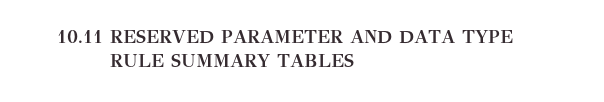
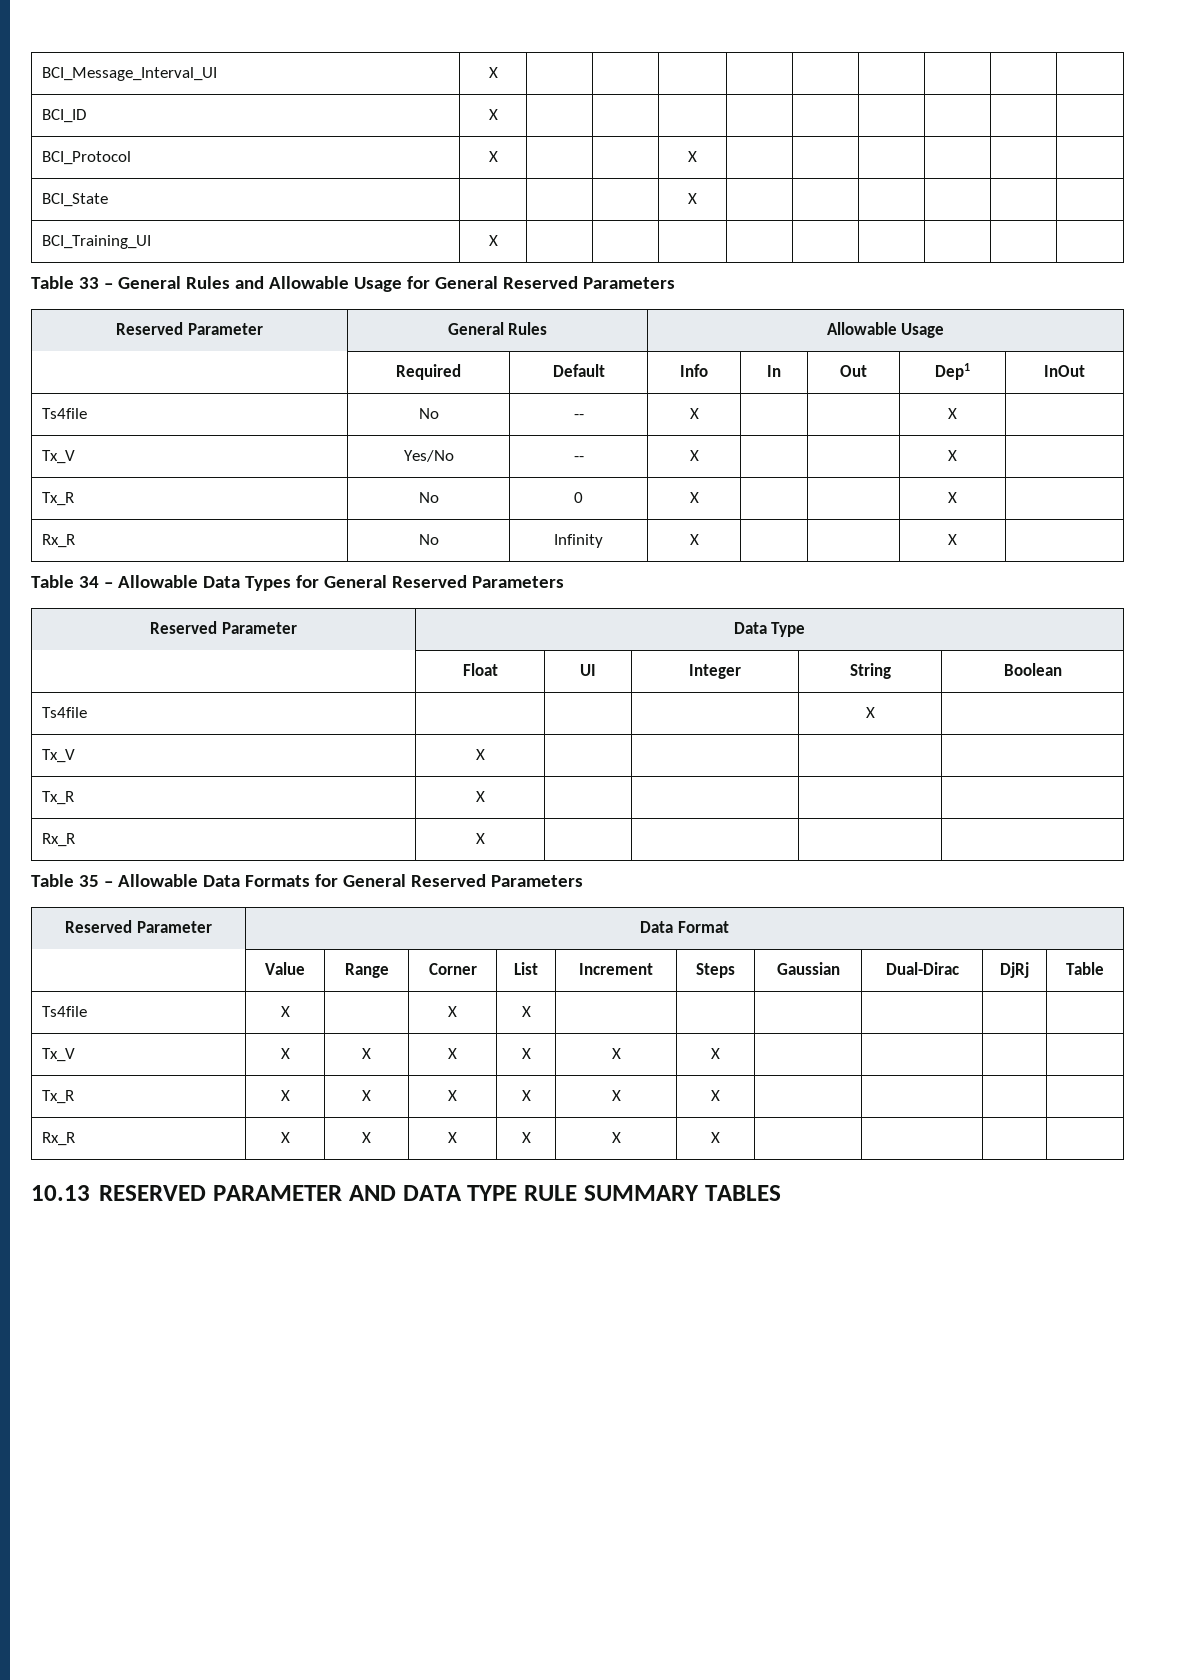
[57,30,103,43] 10.11 -> [41,67,217,81] [488,67,498,78] [41,109,86,123] [488,109,498,120] [41,151,131,165] [488,151,498,162] [688,151,697,162] [41,193,108,207] [688,193,697,204] [41,235,151,249] [488,235,498,246] [31,276,675,292] [116,322,263,335] [447,322,548,335] [826,322,945,338] [396,364,461,380] [552,364,605,377] [680,364,708,377] [767,365,781,377] [840,365,867,377] [935,363,970,380] [1044,365,1085,377] [41,408,87,419] [418,408,439,419] [573,414,584,419] [689,408,699,419] [948,408,957,419] [41,450,75,464] [403,450,454,462] [573,456,584,461] [689,450,699,461] [948,450,957,461] [41,492,74,506] [418,492,439,503] [574,492,583,503] [689,492,699,503] [948,492,957,503] [41,534,75,548] [418,534,439,545] [554,534,603,548] [689,534,699,545] [948,534,957,545] [31,575,564,591] [150,621,297,634] [733,622,806,637] [462,663,498,676] [580,664,596,676] [689,664,741,679] [849,663,891,679] [1003,663,1062,676] [41,707,87,718] [865,707,875,718] [41,749,75,763] [475,749,485,760] [41,791,74,805] [475,791,485,802] [41,833,75,847] [475,833,485,844] [31,874,583,887] [65,920,212,933] [640,921,729,933] [265,962,305,975] [344,963,389,978] [428,963,477,975] [514,962,538,975] [579,963,653,975] [696,963,735,978] [776,962,840,975] [885,962,959,975] [1000,962,1029,978] [1066,962,1104,975] [41,1006,87,1017] [280,1006,290,1017] [448,1006,457,1017] [521,1006,531,1017] [41,1048,75,1062] [280,1048,290,1059] [362,1048,371,1059] [448,1048,457,1059] [521,1048,531,1059] [611,1048,621,1059] [711,1048,720,1059] [41,1090,74,1104] [280,1090,290,1101] [362,1090,371,1101] [448,1090,457,1101] [521,1090,531,1101] [611,1090,621,1101] [711,1090,720,1101] [41,1132,75,1146] [280,1132,290,1143] [362,1132,371,1143] [448,1132,457,1143] [521,1132,531,1143] [611,1132,621,1143] [711,1132,720,1143] [31,1185,90,1201] BCI_Message_Interval_UI | X | | | | | | | | | // BCI_ID | X | | | | | | | | | // BCI_Protocol | X | | | X | | | | | | // BCI_State | | | | X | | | | | | // BCI_Training_UI | X | | | | | | | | | // Table 33 – General Rules and Allowable Usage for General Reserved Parameters // Reserved Parameter | General Rules | Allowable Usage // | Required | Default | Info | In | Out | Dep1 | InOut // Ts4file | No | -- | X | | | X | // Tx_V | Yes/No | -- | X | | | X | // Tx_R | No | 0 | X | | | X | // Rx_R | No | Infinity | X | | | X | // Table 34 – Allowable Data Types for General Reserved Parameters // Reserved Parameter | Data Type // | Float | UI | Integer | String | Boolean // Ts4file | | | | X | // Tx_V | X | | | | // Tx_R | X | | | | // Rx_R | X | | | | // Table 35 – Allowable Data Formats for General Reserved Parameters // Reserved Parameter | Data Format // | Value | Range | Corner | List | Increment | Steps | Gaussian | Dual-Dirac | DjRj | Table // Ts4file | X | | X | X | | | | | | // Tx_V | X | X | X | X | X | X | | | | // Tx_R | X | X | X | X | X | X | | | | // Rx_R | X | X | X | X | X | X | | | | // 10.13

